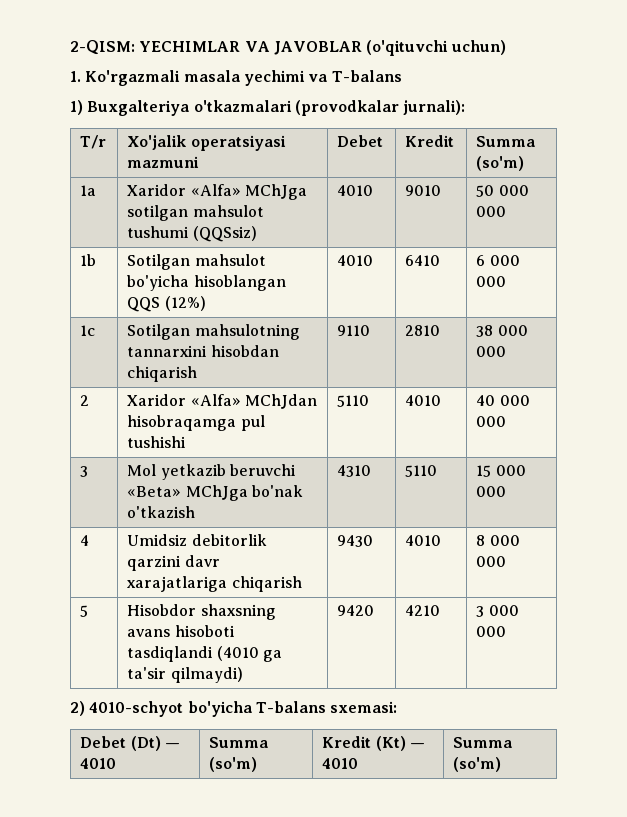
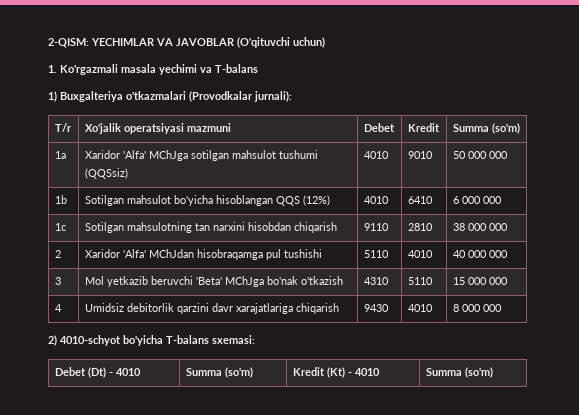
[366,40,449,56] (o'qituvchi -> [237,37,290,48] (O'qituvchi
[294,100,399,116] (provodkalar -> [189,91,253,102] (Provodkalar
[190,184,241,196] «Alfa» -> [122,150,146,159] 'Alfa'
[127,345,208,357] tannarxini -> [194,222,245,231] tan narxini
[190,394,241,406] «Alfa» -> [122,249,146,258] 'Alfa'
[127,486,182,497] «Beta» -> [195,277,222,285] 'Beta'
[80,605,89,617] [127,604,276,620] [127,625,235,637] [127,646,283,662] [127,667,243,683] [337,605,375,616] [405,605,441,616] [476,605,519,617] [476,626,507,637] // 5 | Hisobdor shaxsning avans hisoboti tasdiqlandi (4010 ga ta'sir qilmaydi) | 9420 | 4210 | 3 000 000 -> (502, 308) none
[165,743,181,748] — -> [108,372,113,376] -
[410,743,426,748] — -> [347,372,352,376] -

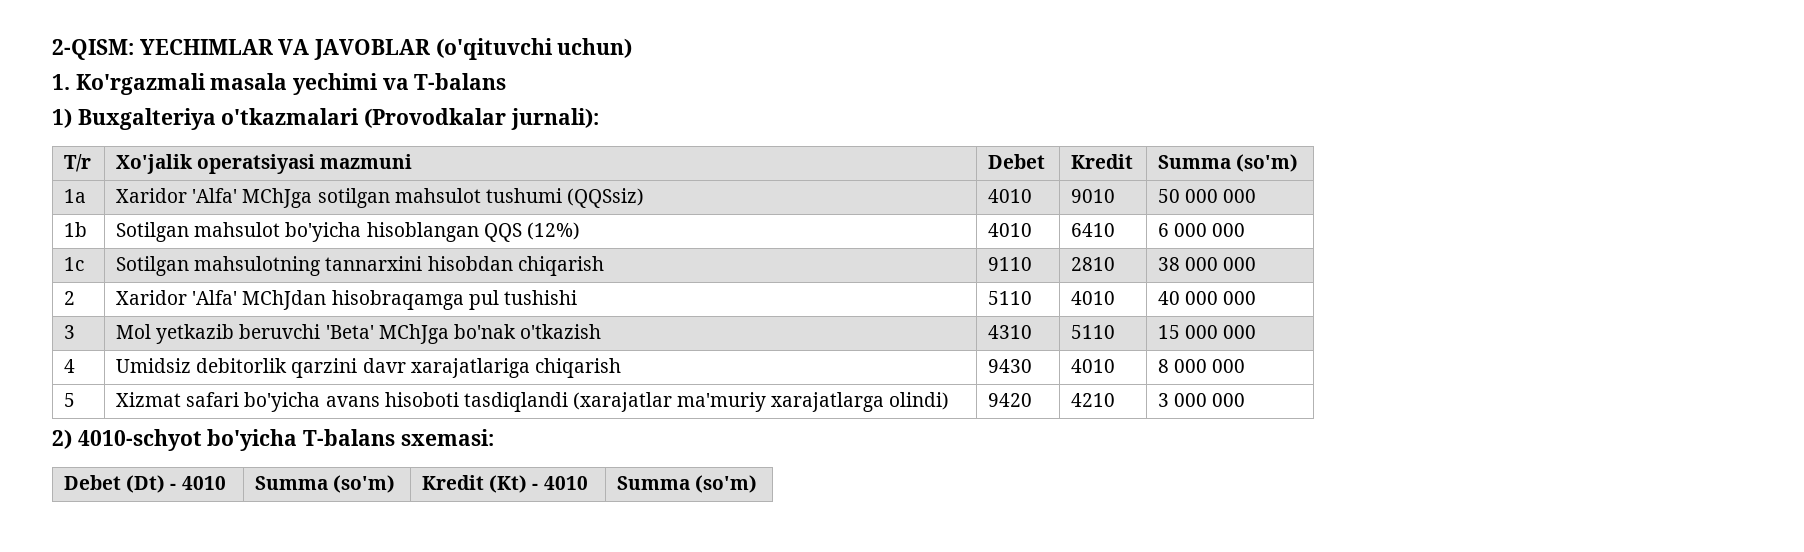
[237,37,290,48] (O'qituvchi -> [435,38,553,60] (o'qituvchi
[194,222,245,231] tan narxini -> [325,256,423,271] tannarxini
(502, 308) none -> [64,393,76,407] [116,392,950,412] [988,393,1033,407] [1071,393,1116,407] [1158,393,1246,407] // 5 | Xizmat safari bo'yicha avans hisoboti tasdiqlandi (xarajatlar ma'muriy xarajatlarga olindi) | 9420 | 4210 | 3 000 000

